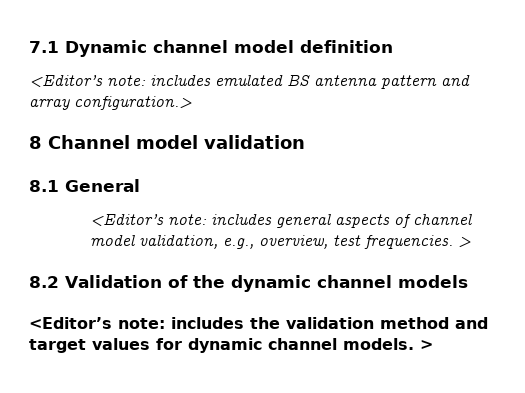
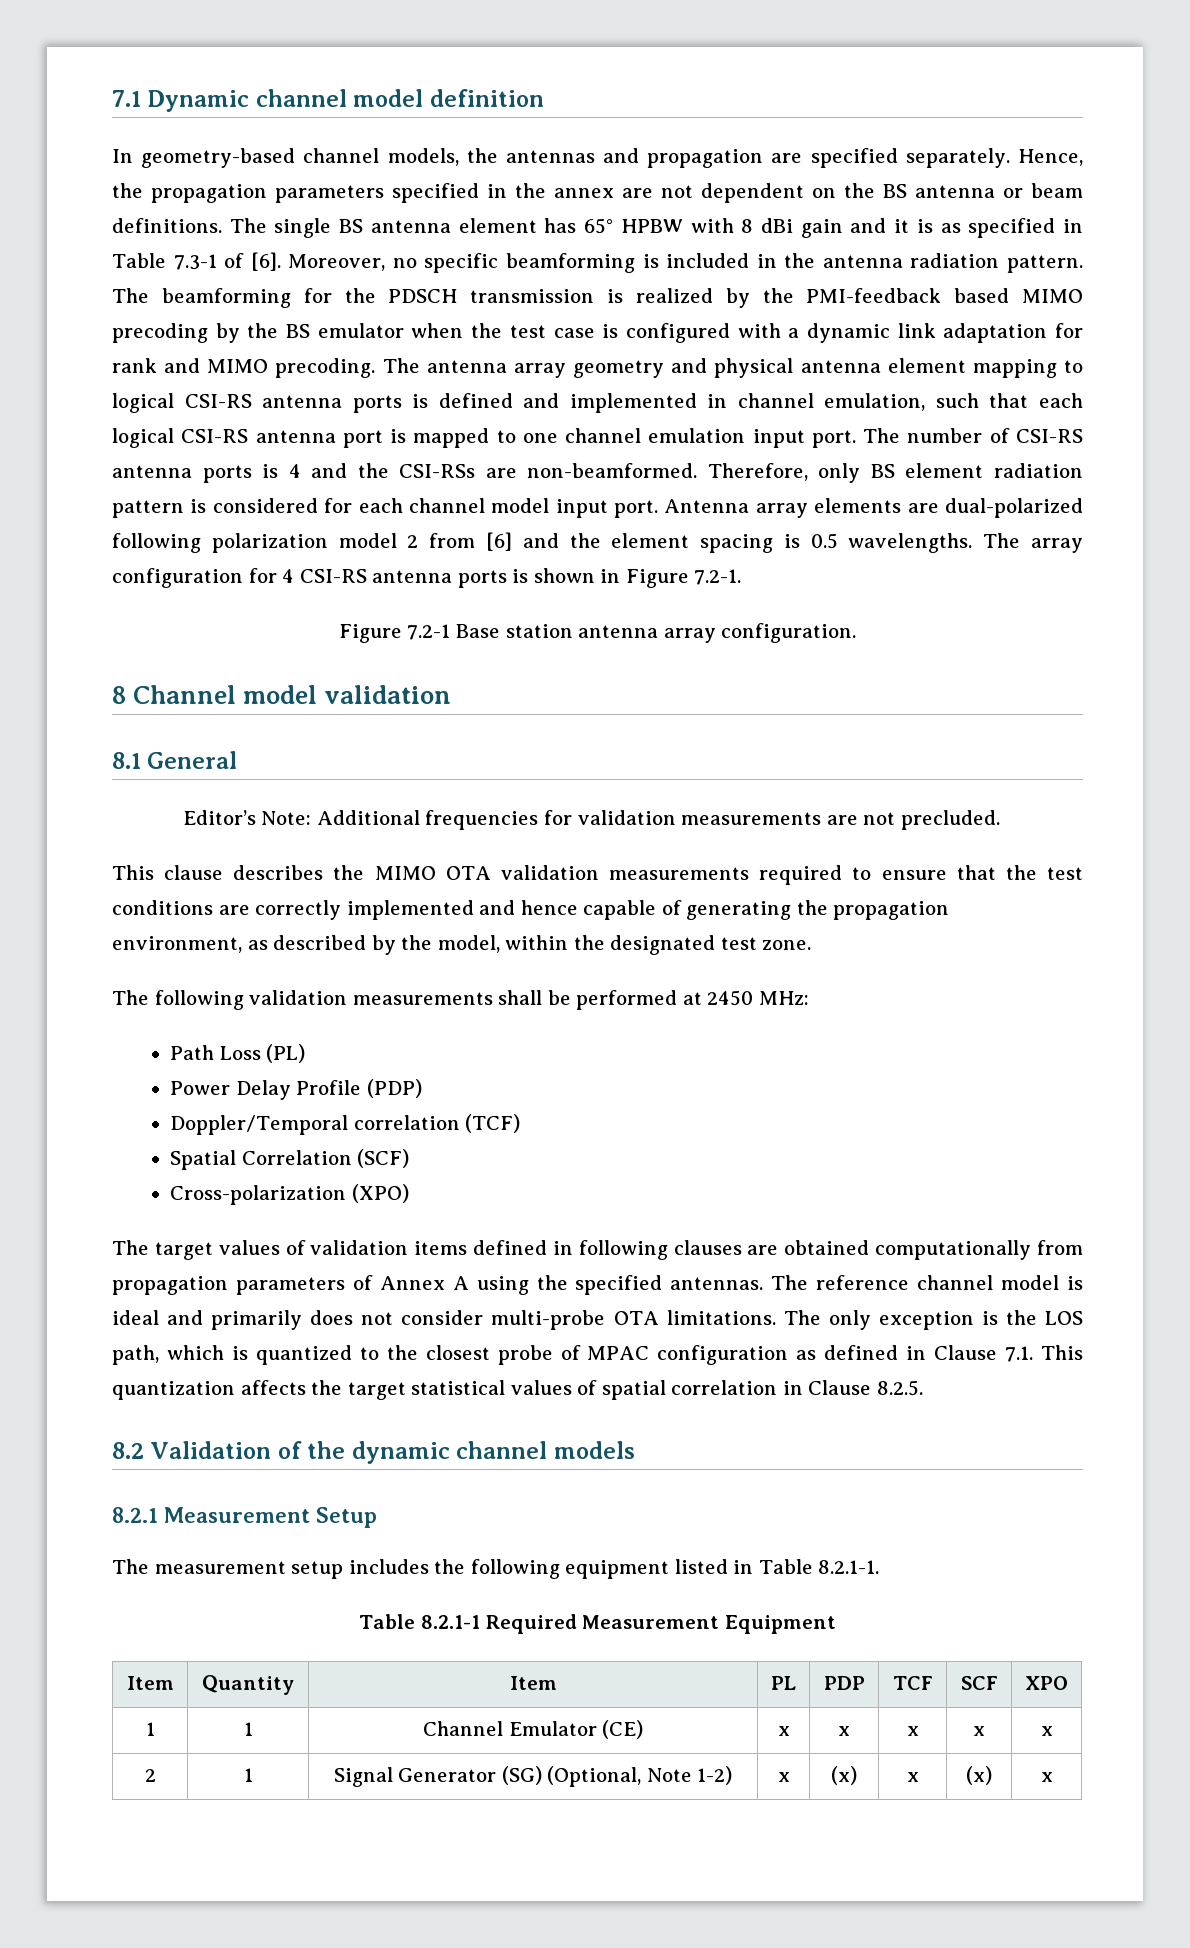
[29,74,470,89] [29,96,192,110] <Editor’s note: includes emulated BS antenna pattern and array configuration.> -> [112,148,1083,168] [112,183,1083,203] [112,218,1083,238] [112,252,1083,273] [112,288,1083,308] [112,323,1083,343] [112,358,1083,378] [112,393,1083,413] [112,428,1083,448] [112,463,1083,483] [112,498,1083,518] [112,532,1084,553] [112,568,742,588] [338,623,857,643] In geometry-based channel models, the antennas and propagation are specified separately. Hence, the propagation parameters specified in the annex are not dependent on the BS antenna or beam definitions. The single BS antenna element has 65° HPBW with 8 dBi gain and it is as specified in Table 7.3-1 of [6]. Moreover, no specific beamforming is included in the antenna radiation pattern. The beamforming for the PDSCH transmission is realized by the PMI-feedback based MIMO precoding by the BS emulator when the test case is configured with a dynamic link adaptation for rank and MIMO precoding. The antenna array geometry and physical antenna element mapping to logical CSI-RS antenna ports is defined and implemented in channel emulation, such that each logical CSI-RS antenna port is mapped to one channel emulation input port. The number of CSI-RS antenna ports is 4 and the CSI-RSs are non-beamformed. Therefore, only BS element radiation pattern is considered for each channel model input port. Antenna array elements are dual-polarized following polarization model 2 from [6] and the element spacing is 0.5 wavelengths. The array configuration for 4 CSI-RS antenna ports is shown in Figure 7.2-1. // Figure 7.2-1 Base station antenna array configuration.
[90,214,473,228] [90,235,472,249] <Editor’s note: includes general aspects of channel model validation, e.g., overview, test frequencies. > -> [182,810,1000,830] [112,865,1084,885] [112,900,950,920] [112,935,812,955] [112,990,809,1010] [169,1044,306,1063] [169,1079,422,1100] [169,1114,521,1135] [169,1149,410,1170] [169,1184,409,1205] [112,1240,1083,1260] [112,1275,1083,1295] [112,1310,1083,1330] [112,1345,1083,1365] [112,1380,923,1400] Editor’s Note: Additional frequencies for validation measurements are not precluded. // This clause describes the MIMO OTA validation measurements required to ensure that the test conditions are correctly implemented and hence capable of generating the propagation environment, as described by the model, within the designated test zone. // The following validation measurements shall be performed at 2450 MHz: // Path Loss (PL) // Power Delay Profile (PDP) // Doppler/Temporal correlation (TCF) // Spatial Correlation (SCF) // Cross-polarization (XPO) // The target values of validation items defined in following clauses are obtained computationally from propagation parameters of Annex A using the specified antennas. The reference channel model is ideal and primarily does not consider multi-probe OTA limitations. The only exception is the LOS path, which is quantized to the closest probe of MPAC configuration as defined in Clause 7.1. This quantization affects the target statistical values of spatial correlation in Clause 8.2.5.
[29,317,488,329] [29,338,433,353] <Editor’s note: includes the validation method and target values for dynamic channel models. > -> [112,1507,377,1528] [112,1559,880,1579] [359,1614,836,1634] [126,1676,174,1690] [202,1675,294,1695] [509,1676,557,1690] [771,1676,796,1690] [823,1676,865,1690] [892,1676,933,1690] [960,1676,998,1690] [1025,1676,1068,1690] [145,1722,155,1736] [243,1722,253,1736] [422,1720,644,1739] [777,1726,790,1736] [838,1726,850,1736] [906,1726,919,1736] [973,1726,985,1736] [1040,1726,1053,1736] [144,1769,156,1782] [243,1768,253,1782] [333,1766,733,1787] [777,1772,790,1782] [831,1766,857,1785] [906,1772,919,1782] [966,1766,992,1785] [1040,1772,1053,1782] 8.2.1 Measurement Setup // The measurement setup includes the following equipment listed in Table 8.2.1-1. // Table 8.2.1-1 Required Measurement Equipment // Item | Quantity | Item | PL | PDP | TCF | SCF | XPO // 1 | 1 | Channel Emulator (CE) | x | x | x | x | x // 2 | 1 | Signal Generator (SG) (Optional, Note 1-2) | x | (x) | x | (x) | x

